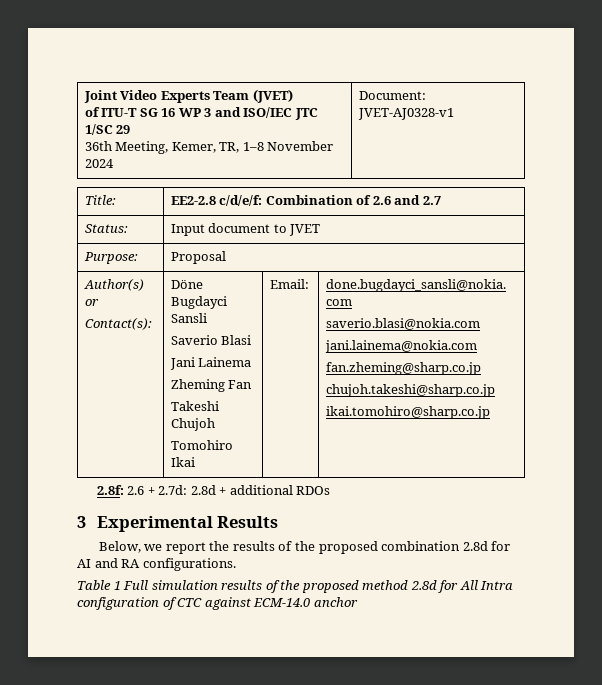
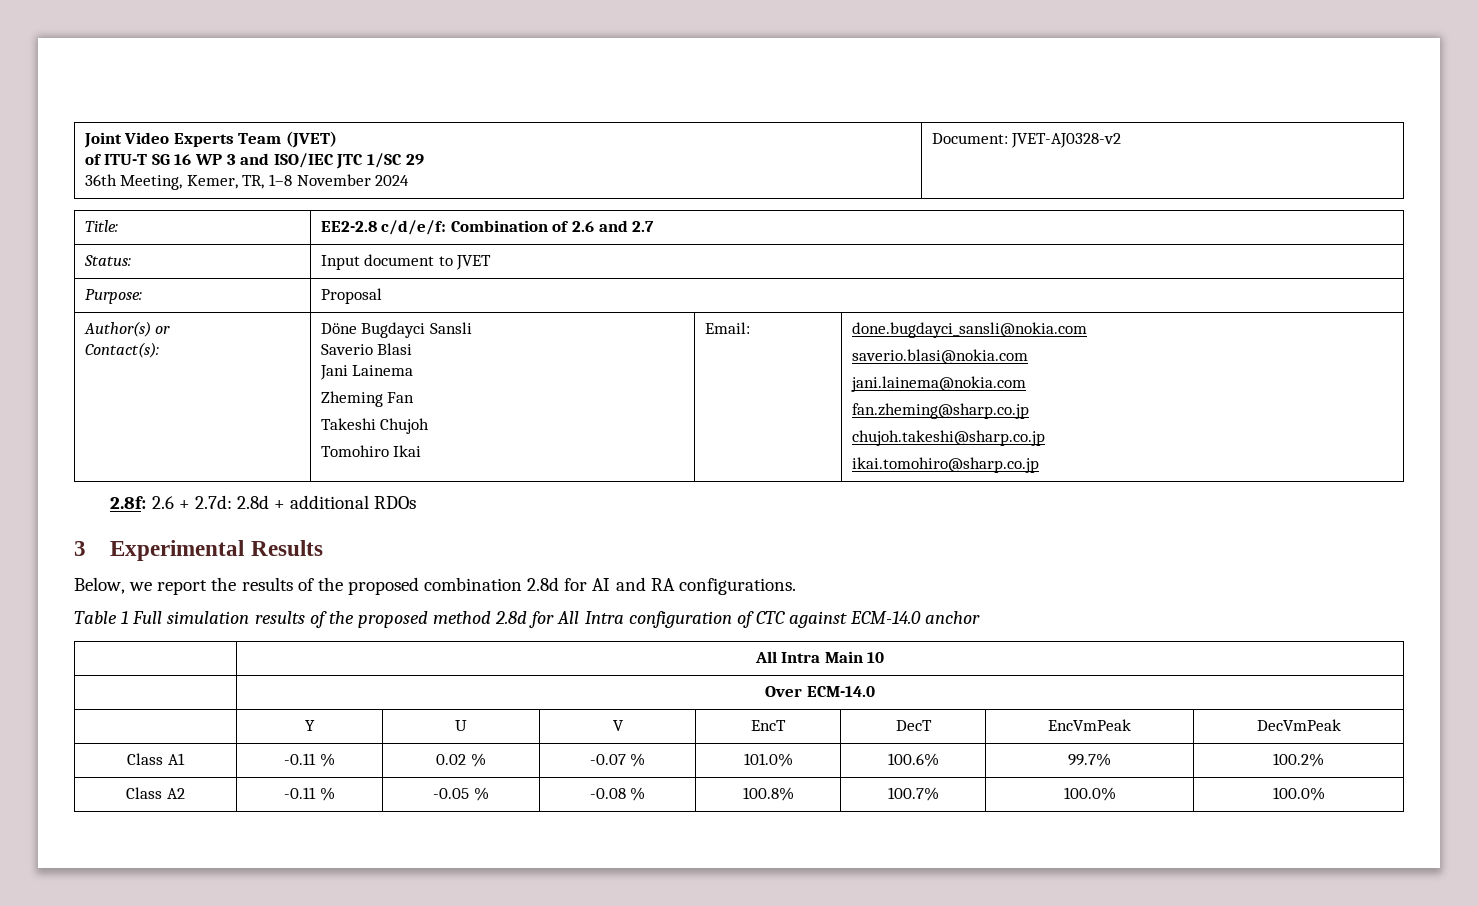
[357,108,454,120] JVET-AJ0328-v1 -> [1011,133,1122,148] JVET-AJ0328-v2
(358, 602) none -> [754,651,885,663] [765,686,875,697] [305,720,315,731] [455,720,467,731] [612,720,624,731] [751,720,786,731] [895,720,932,731] [1048,719,1131,731] [1256,719,1341,731] [127,753,185,765] [284,753,335,767] [436,753,486,767] [589,753,646,767] [743,753,793,767] [887,753,939,767] [1068,753,1111,767] [1273,753,1324,767] [126,787,185,799] [284,787,335,801] [433,787,489,801] [589,787,646,801] [742,787,794,801] [887,787,939,801] [1063,787,1116,801] [1272,787,1325,801] // | All Intra Main 10 // | Over ECM-14.0 // | Y | U | V | EncT | DecT | EncVmPeak | DecVmPeak // Class A1 | -0.11 % | 0.02 % | -0.07 % | 101.0% | 100.6% | 99.7% | 100.2% // Class A2 | -0.11 % | -0.05 % | -0.08 % | 100.8% | 100.7% | 100.0% | 100.0%

